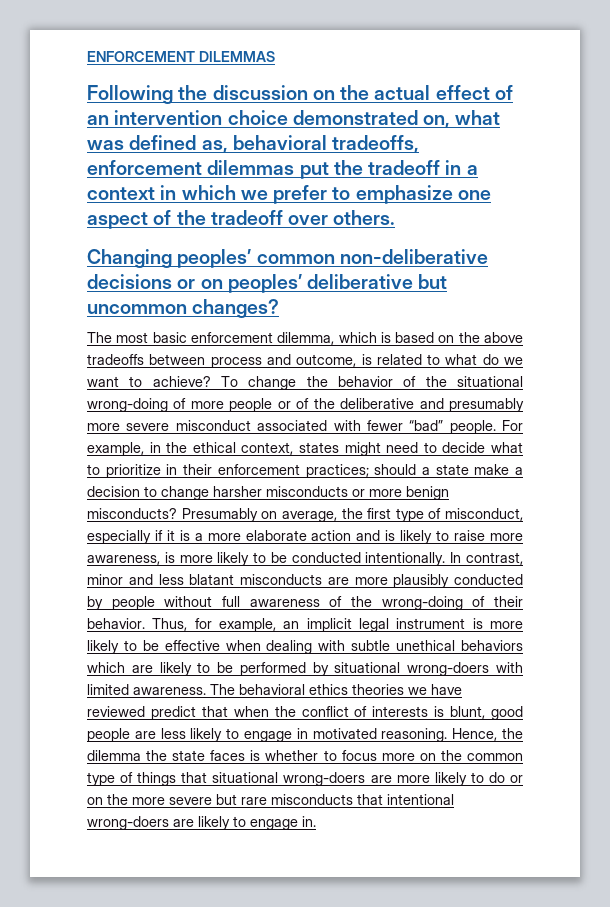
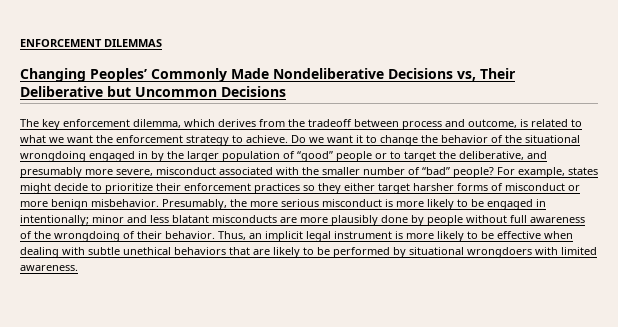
[87,85,513,104] [87,110,501,128] [87,135,420,153] [87,160,478,179] [87,185,491,204] [87,210,396,229] [87,249,488,268] [87,274,448,293] [87,299,280,318] [87,332,187,343] Following the discussion on the actual effect of an intervention choice demonstrated on, what was defined as, behavioral tradeoffs, enforcement dilemmas put the tradeoff in a context in which we prefer to emphasize one aspect of the tradeoff over others. // Changing peoples’ common non-deliberative decisions or on peoples’ deliberative but uncommon changes? // The most basic -> [20,68,516,82] [20,86,286,97] [20,119,60,130] Changing Peoples’ Commonly Made Nondeliberative Decisions vs, Their Deliberative but Uncommon Decisions // The key
[380,332,523,343] [87,354,144,365] is based on the above tradeoffs -> [218,119,352,127] derives from the tradeoff
[482,354,524,365] [87,376,238,387] do we want to achieve? To -> [49,135,377,146] we want the enforcement strategy to achieve. Do we want it to
[87,398,415,412] wrong-doing of more people or of the deliberative -> [20,151,524,162] wrongdoing engaged in by the larger population of “good” people or to target the deliberative,
[126,423,170,431] severe -> [116,169,153,176] severe,
[366,420,523,434] [87,442,523,456] fewer “bad” people. For example, in the ethical context, states might need to decide what -> [302,167,598,178] [20,183,88,194] the smaller number of “bad” people? For example, states might decide
[166,464,178,475] in -> (153, 188) none
[305,464,523,478] [87,486,449,500] [87,508,523,522] [87,530,523,544] [87,552,523,566] practices; should a state make a decision to change harsher misconducts or more benign misconducts? Presumably on average, the first type of misconduct, especially if it is a more elaborate action and is likely to raise more awareness, is more likely to be conducted intentionally. In contrast, -> [254,183,580,194] [20,199,546,210] [20,215,89,226] practices so they either target harsher forms of misconduct or more benign misbehavior. Presumably, the more serious misconduct is more likely to be engaged in intentionally;
[454,574,523,585] conducted -> [381,215,408,223] done
[381,596,463,610] wrong-doing -> [54,231,120,242] wrongdoing
[194,618,276,632] for example, -> (246, 235) none
[87,662,125,673] which -> [229,247,250,255] that
[407,662,490,676] wrong-doers -> [467,247,532,258] wrongdoers
[210,684,462,695] [87,706,523,720] [87,728,523,742] [87,750,523,761] [87,772,523,786] [87,794,454,805] [87,816,316,830] The behavioral ethics theories we have reviewed predict that when the conflict of interests is blunt, good people are less likely to engage in motivated reasoning. Hence, the dilemma the state faces is whether to focus more on the common type of things that situational wrong-doers are more likely to do or on the more severe but rare misconducts that intentional wrong-doers are likely to engage in. -> (78, 268) none

